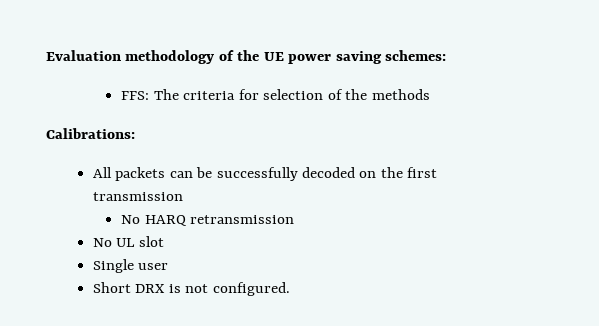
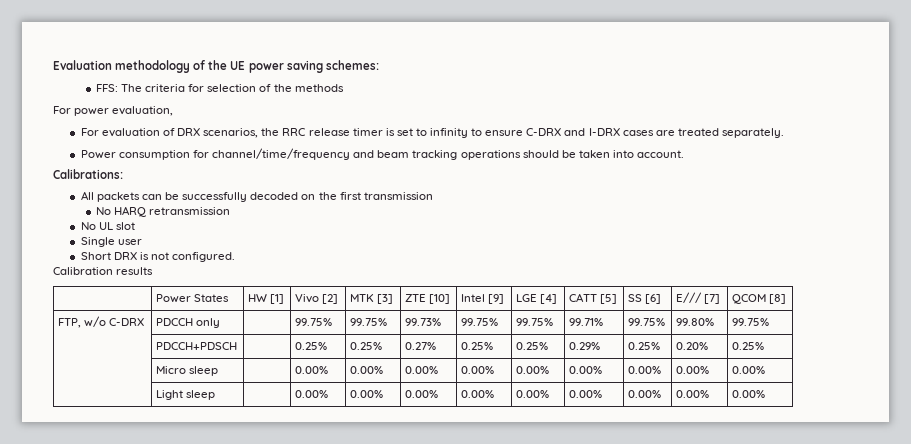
(430, 94) none -> [53,106,174,116] [80,128,784,138] [80,148,685,160] // For power evaluation, // For evaluation of DRX scenarios, the RRC release timer is set to infinity to ensure C-DRX and I-DRX cases are treated separately. // Power consumption for channel/time/frequency and beam tracking operations should be taken into account.
(290, 289) none -> [53,267,154,275] [155,294,229,303] [247,294,284,304] [294,294,338,304] [349,294,393,304] [404,294,450,304] [460,294,504,304] [515,294,557,304] [568,293,617,304] [627,294,661,304] [675,292,720,304] [731,294,786,304] [57,316,145,328] [155,318,220,328] [294,318,332,326] [349,318,387,326] [404,318,441,326] [460,318,498,326] [515,318,553,326] [568,318,603,326] [627,318,665,326] [675,318,714,326] [731,318,769,326] [155,342,237,350] [294,342,327,350] [349,342,382,350] [404,342,436,350] [460,342,493,350] [515,342,548,350] [568,342,600,350] [627,342,660,350] [675,342,708,350] [731,342,764,350] [155,366,218,376] [294,366,328,374] [349,366,383,374] [404,366,438,374] [460,366,494,374] [515,366,549,374] [568,366,602,374] [627,366,661,374] [675,366,709,374] [731,366,765,374] [155,390,215,400] [294,390,328,398] [349,390,383,398] [404,390,438,398] [460,390,494,398] [515,390,549,398] [568,390,602,398] [627,390,661,398] [675,390,709,398] [731,390,765,398] // Calibration results // | Power States | HW [1] | Vivo [2] | MTK [3] | ZTE [10] | Intel [9] | LGE [4] | CATT [5] | SS [6] | E/// [7] | QCOM [8] // FTP, w/o C-DRX | PDCCH only | | 99.75% | 99.75% | 99.73% | 99.75% | 99.75% | 99.71% | 99.75% | 99.80% | 99.75% // | PDCCH+PDSCH | | 0.25% | 0.25% | 0.27% | 0.25% | 0.25% | 0.29% | 0.25% | 0.20% | 0.25% // | Micro sleep | | 0.00% | 0.00% | 0.00% | 0.00% | 0.00% | 0.00% | 0.00% | 0.00% | 0.00% // | Light sleep | | 0.00% | 0.00% | 0.00% | 0.00% | 0.00% | 0.00% | 0.00% | 0.00% | 0.00%

